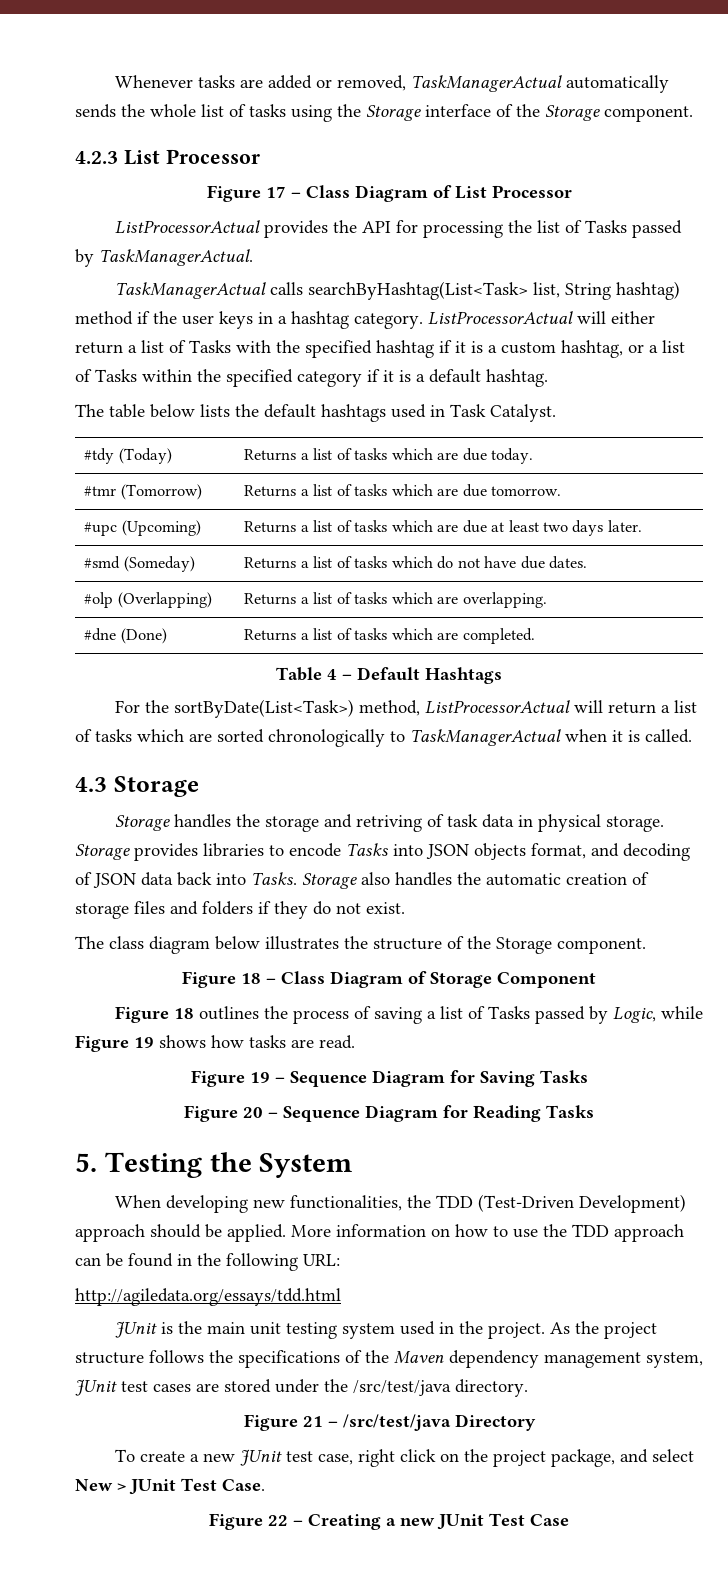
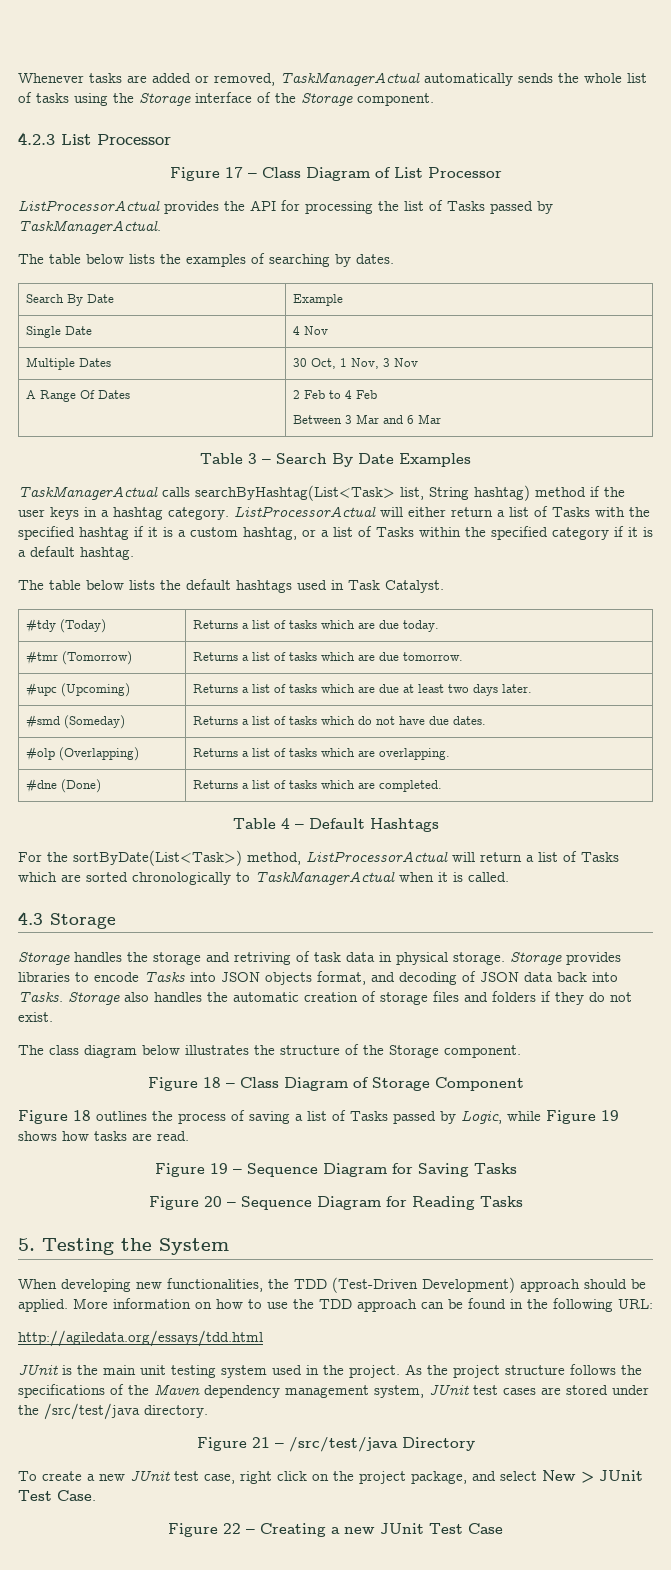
(253, 257) none -> [18,253,394,267] [25,294,114,306] [292,294,343,306] [25,326,92,338] [292,326,328,335] [25,357,111,370] [292,358,418,369] [25,390,130,402] [292,390,377,399] [292,414,441,424] [200,453,471,467] // The table below lists the examples of searching by dates. // Search By Date | Example // Single Date | 4 Nov // Multiple Dates | 30 Oct, 1 Nov, 3 Nov // A Range Of Dates | 2 Feb to 4 Feb // Between 3 Mar and 6 Mar // Table 3 – Search By Date Examples
[95,729,132,742] tasks -> [581,852,619,862] Tasks

